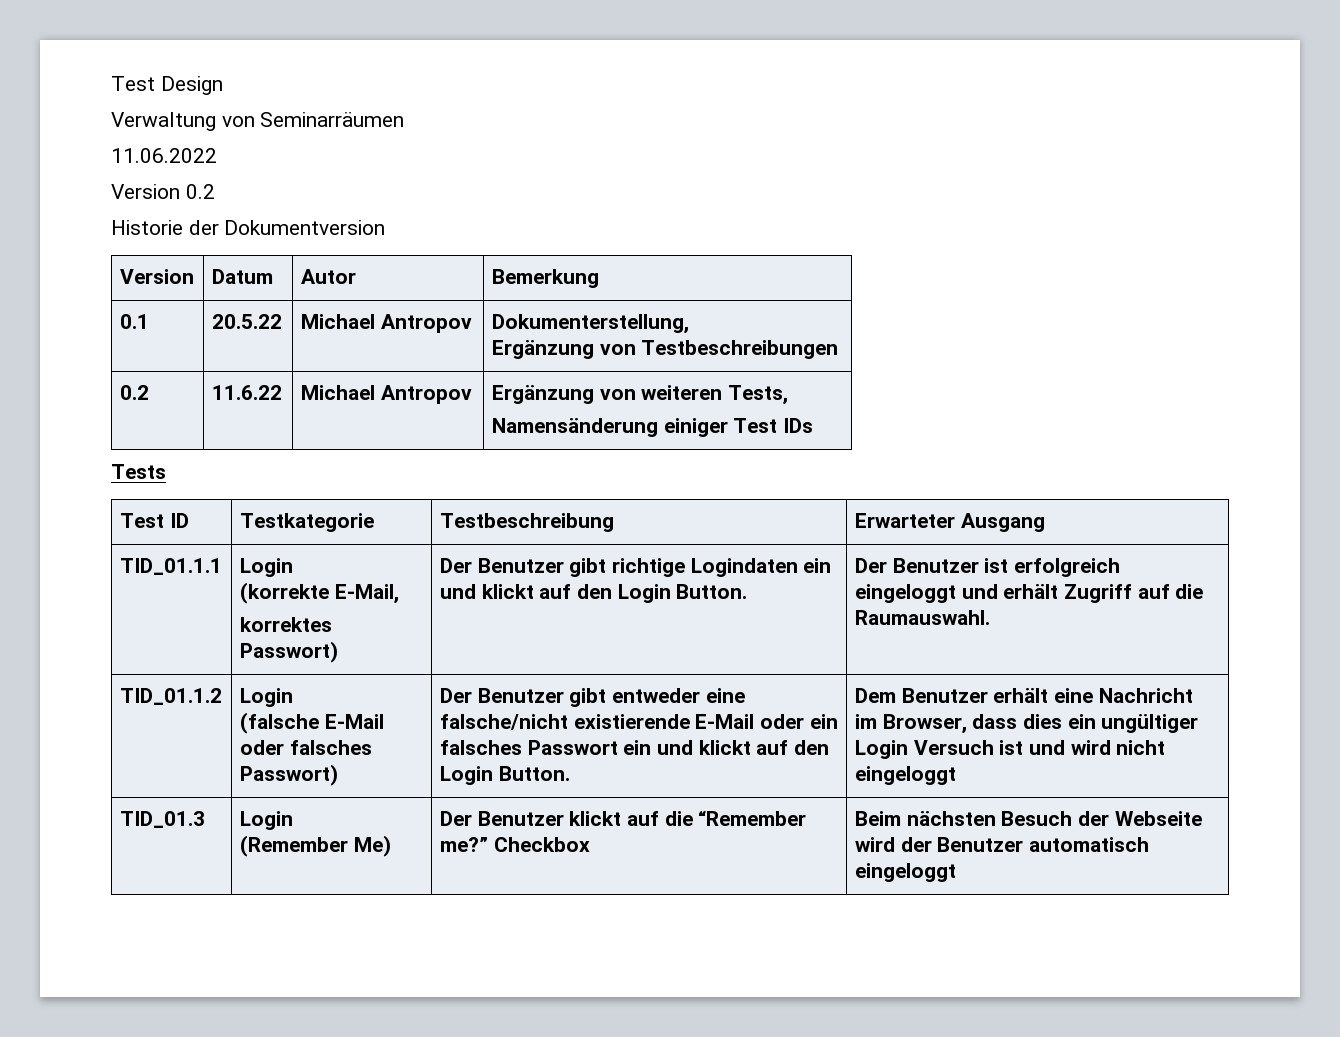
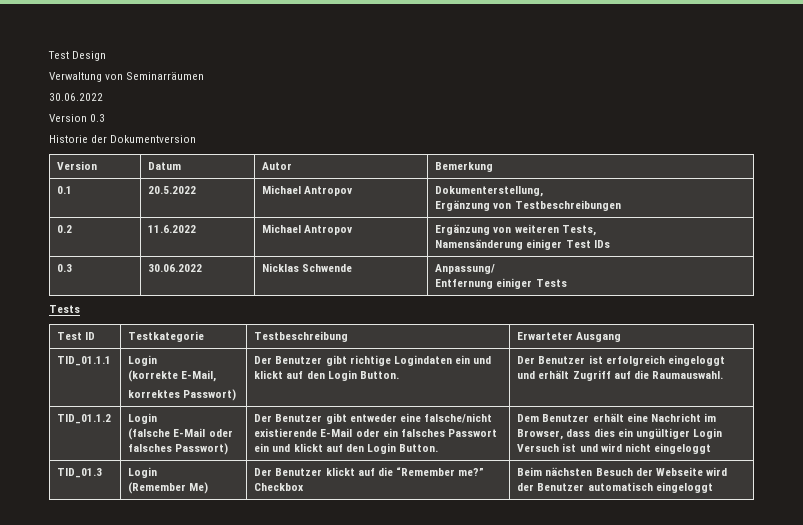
[111,148,217,163] [111,184,215,199] 11.06.2022 // Version 0.2 -> [49,93,103,101] [49,114,106,122] 30.06.2022 // Version 0.3
[211,314,282,329] 20.5.22 -> [148,186,197,194] 20.5.2022
[211,385,282,400] 11.6.22 -> [148,225,197,233] 11.6.2022
(813, 425) none -> [57,264,73,272] [148,264,203,272] [262,263,353,272] [435,264,496,274] [435,278,567,289] // 0.3 | 30.06.2022 | Nicklas Schwende | Anpassung/ // Entfernung einiger Tests

